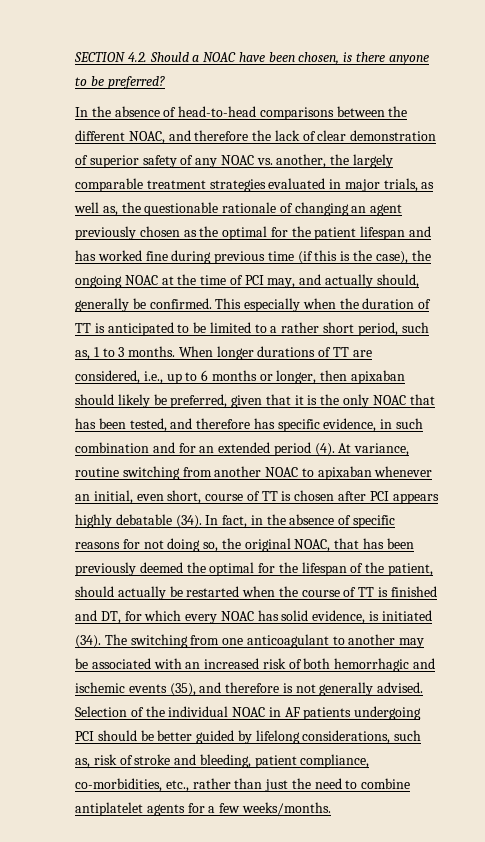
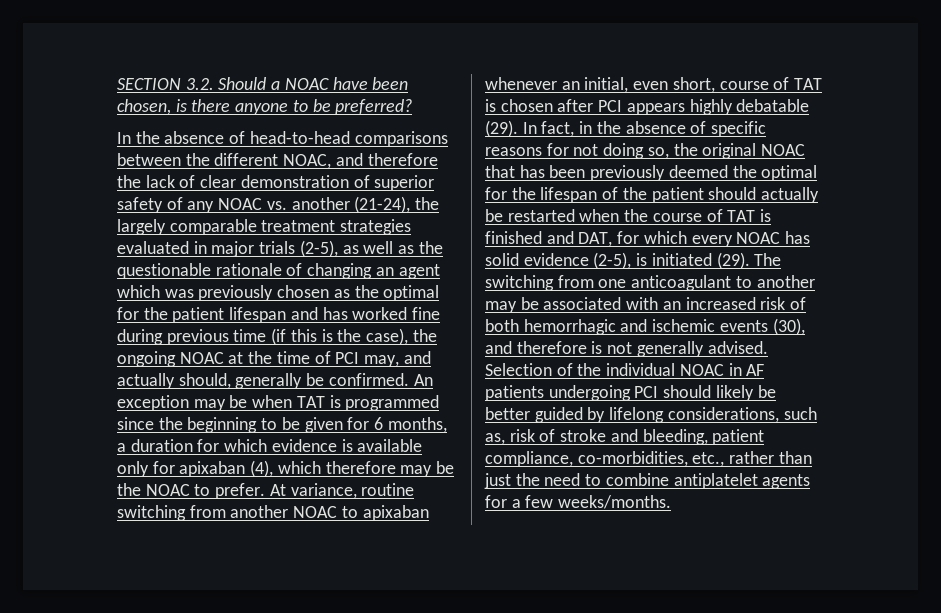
[127,52,147,62] 4.2. -> [185,78,214,90] 3.2.
[276,154,327,168] another, -> [291,196,411,213] another (21-24),
[383,178,418,192] trials, -> [259,240,338,257] trials (2-5),
[102,206,118,216] as, -> [398,245,415,254] as
(403, 210) none -> [117,285,194,298] which was
[215,298,432,312] [75,322,429,336] [75,346,372,360] [75,370,406,384] [75,394,435,408] [75,418,424,432] [75,442,335,456] This especially when the duration of TT is anticipated to be limited to a rather short period, such as, 1 to 3 months. When longer durations of TT are considered, i.e., up to 6 months or longer, then apixaban should likely be preferred, given that it is the only NOAC that has been tested, and therefore has specific evidence, in such combination and for an extended period (4). -> [413,374,433,386] [117,395,440,411] [117,417,447,433] [117,439,423,452] [117,460,455,477] [117,483,266,499] An exception may be when TAT is programmed since the beginning to be given for 6 months, a duration for which evidence is available only for apixaban (4), which therefore may be the NOAC to prefer.
[261,491,278,501] TT -> [794,78,823,90] TAT
[175,515,202,528] (34). -> [485,120,518,137] (29).
[294,539,331,552] NOAC, -> [761,144,806,156] NOAC
[388,563,434,576] patient, -> [651,187,704,203] patient
[358,587,375,597] TT -> [727,210,756,222] TAT
[100,611,121,624] DT, -> [578,232,613,247] DAT,
[312,610,366,624] evidence, -> [523,252,632,269] evidence (2-5),
[75,635,101,648] (34). -> [716,252,750,269] (29).
[169,683,196,696] (35), -> [772,318,805,335] (30),
(137, 735) none -> [715,385,754,401] likely

